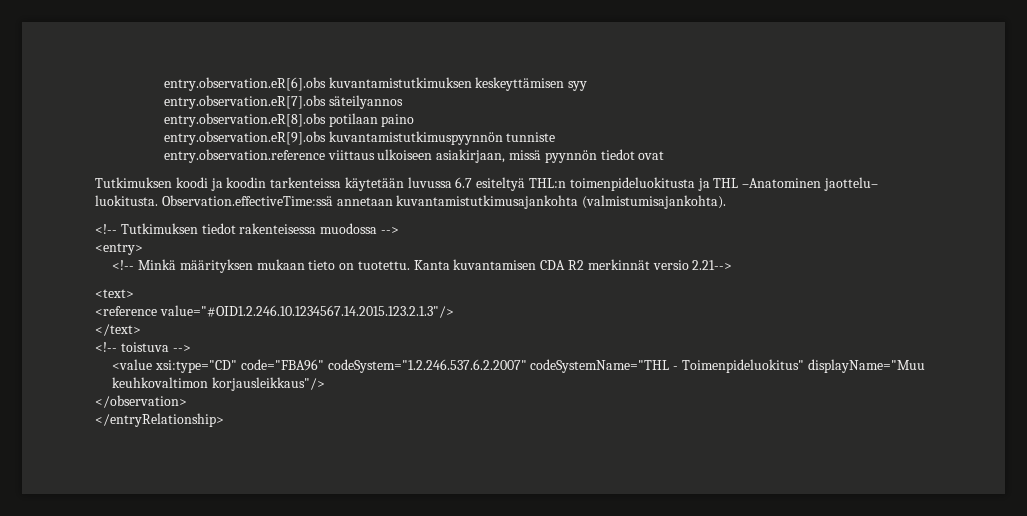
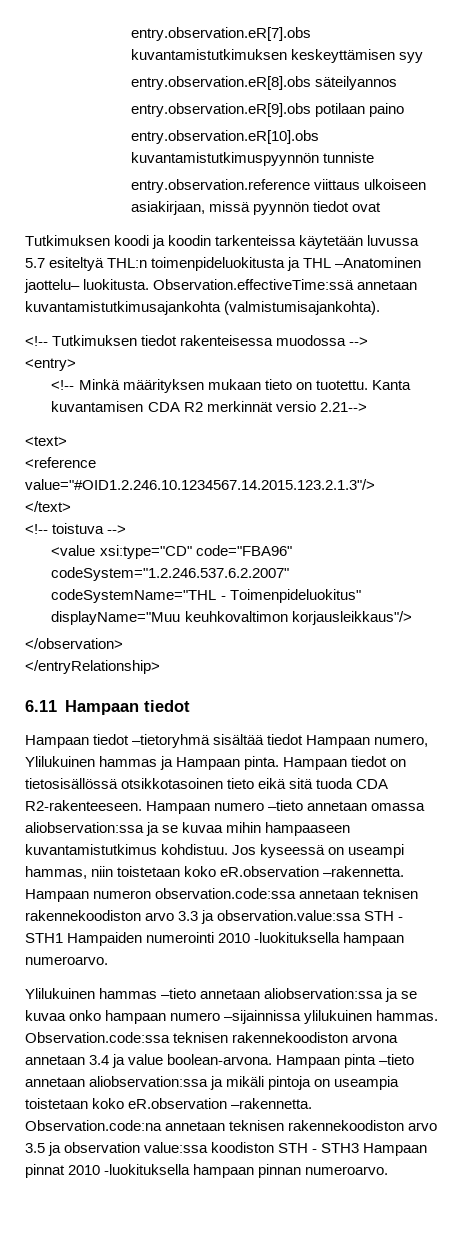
[163,77,326,91] entry.observation.eR[6].obs -> [130,27,311,41] entry.observation.eR[7].obs
[163,95,326,109] entry.observation.eR[7].obs -> [130,76,311,90] entry.observation.eR[8].obs
[163,113,326,127] entry.observation.eR[8].obs -> [130,103,311,117] entry.observation.eR[9].obs
[163,131,326,145] entry.observation.eR[9].obs -> [130,130,319,144] entry.observation.eR[10].obs
[455,177,473,188] 6.7 -> [25,258,45,268] 5.7
(224, 420) none -> [25,700,190,715] [25,734,429,748] [25,756,407,770] [25,778,389,789] [25,800,426,814] [25,822,351,836] [25,844,405,858] [25,866,405,879] [25,888,419,902] [25,910,404,924] [25,932,405,946] [25,956,108,965] [25,988,418,1002] [25,1010,439,1024] [25,1032,399,1043] [25,1054,415,1068] [25,1076,400,1090] [25,1098,313,1109] [25,1120,438,1131] [25,1142,428,1156] [25,1164,389,1178] // 6.11 Hampaan tiedot // Hampaan tiedot –tietoryhmä sisältää tiedot Hampaan numero, Ylilukuinen hammas ja Hampaan pinta. Hampaan tiedot on tietosisällössä otsikkotasoinen tieto eikä sitä tuoda CDA R2-rakenteeseen. Hampaan numero –tieto annetaan omassa aliobservation:ssa ja se kuvaa mihin hampaaseen kuvantamistutkimus kohdistuu. Jos kyseessä on useampi hammas, niin toistetaan koko eR.observation –rakennetta. Hampaan numeron observation.code:ssa annetaan teknisen rakennekoodiston arvo 3.3 ja observation.value:ssa STH - STH1 Hampaiden numerointi 2010 -luokituksella hampaan numeroarvo. // Ylilukuinen hammas –tieto annetaan aliobservation:ssa ja se kuvaa onko hampaan numero –sijainnissa ylilukuinen hammas. Observation.code:ssa teknisen rakennekoodiston arvona annetaan 3.4 ja value boolean-arvona. Hampaan pinta –tieto annetaan aliobservation:ssa ja mikäli pintoja on useampia toistetaan koko eR.observation –rakennetta. Observation.code:na annetaan teknisen rakennekoodiston arvo 3.5 ja observation value:ssa koodiston STH - STH3 Hampaan pinnat 2010 -luokituksella hampaan pinnan numeroarvo.

